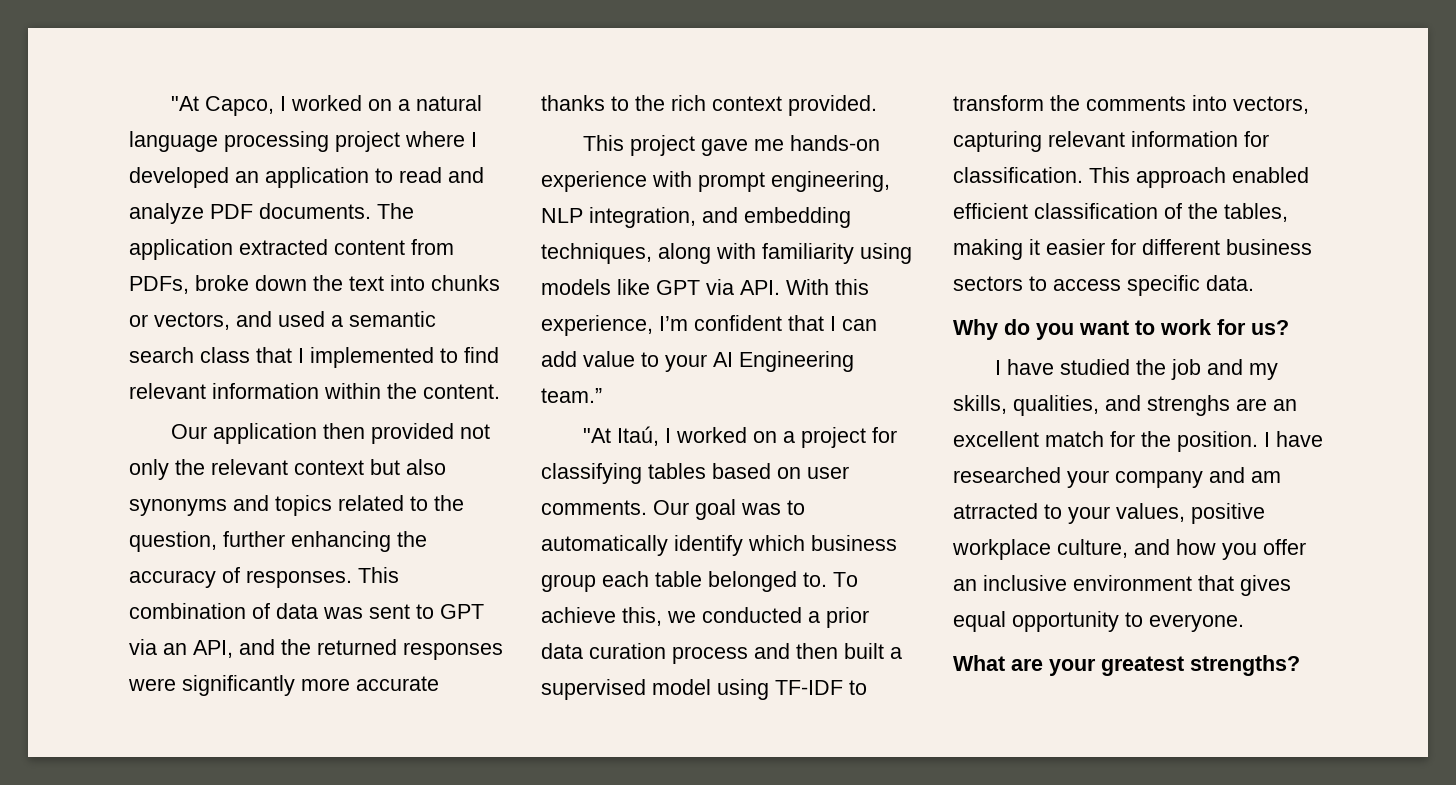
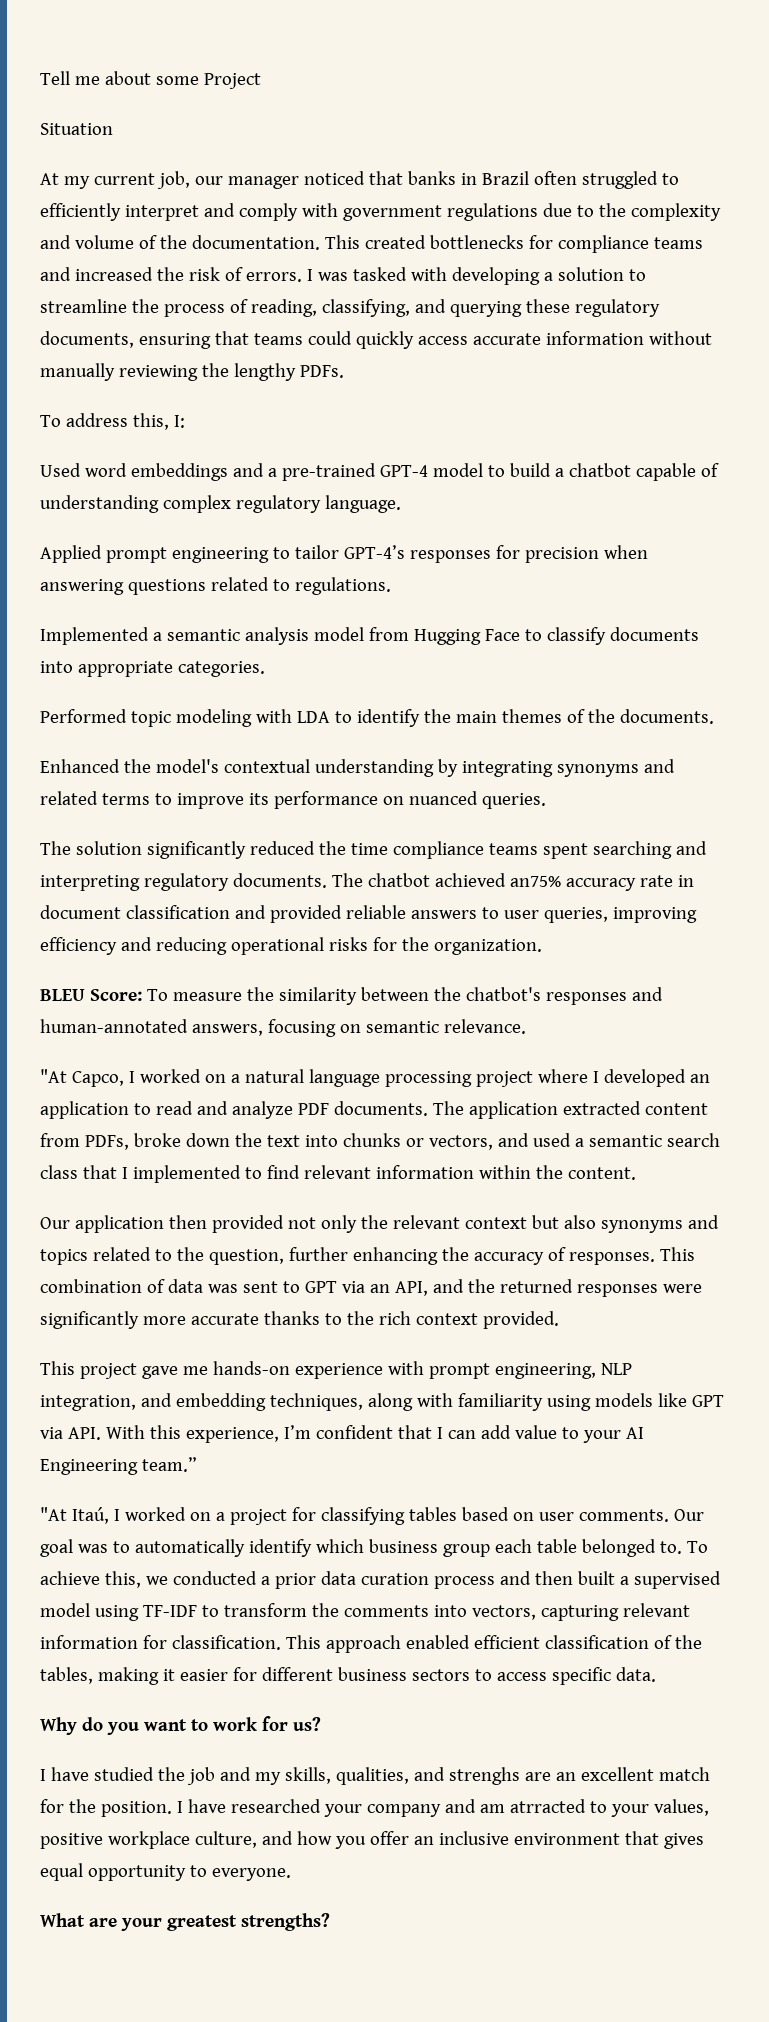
(171, 103) none -> [40,71,261,89] [40,123,113,135] [40,171,679,189] [40,203,721,221] [40,235,703,253] [40,267,646,285] [40,299,660,317] [40,331,712,349] [40,363,344,381] [40,413,185,430] [40,463,719,481] [40,495,401,513] [40,545,648,563] [40,577,391,595] [40,627,699,645] [40,661,265,677] [40,709,714,727] [40,759,675,777] [40,791,546,809] [40,841,707,859] [40,873,694,891] [40,905,697,923] [40,937,542,955] [40,987,663,1005] [40,1019,526,1037] Tell me about some Project // Situation // At my current job, our manager noticed that banks in Brazil often struggled to efficiently interpret and comply with government regulations due to the complexity and volume of the documentation. This created bottlenecks for compliance teams and increased the risk of errors. I was tasked with developing a solution to streamline the process of reading, classifying, and querying these regulatory documents, ensuring that teams could quickly access accurate information without manually reviewing the lengthy PDFs. // To address this, I: // Used word embeddings and a pre-trained GPT-4 model to build a chatbot capable of understanding complex regulatory language. // Applied prompt engineering to tailor GPT-4’s responses for precision when answering questions related to regulations. // Implemented a semantic analysis model from Hugging Face to classify documents into appropriate categories. // Performed topic modeling with LDA to identify the main themes of the documents. // Enhanced the model's contextual understanding by integrating synonyms and related terms to improve its performance on nuanced queries. // The solution significantly reduced the time compliance teams spent searching and interpreting regulatory documents. The chatbot achieved an75% accuracy rate in document classification and provided reliable answers to user queries, improving efficiency and reducing operational risks for the organization. // BLEU Score: To measure the similarity between the chatbot's responses and human-annotated answers, focusing on semantic relevance. //

